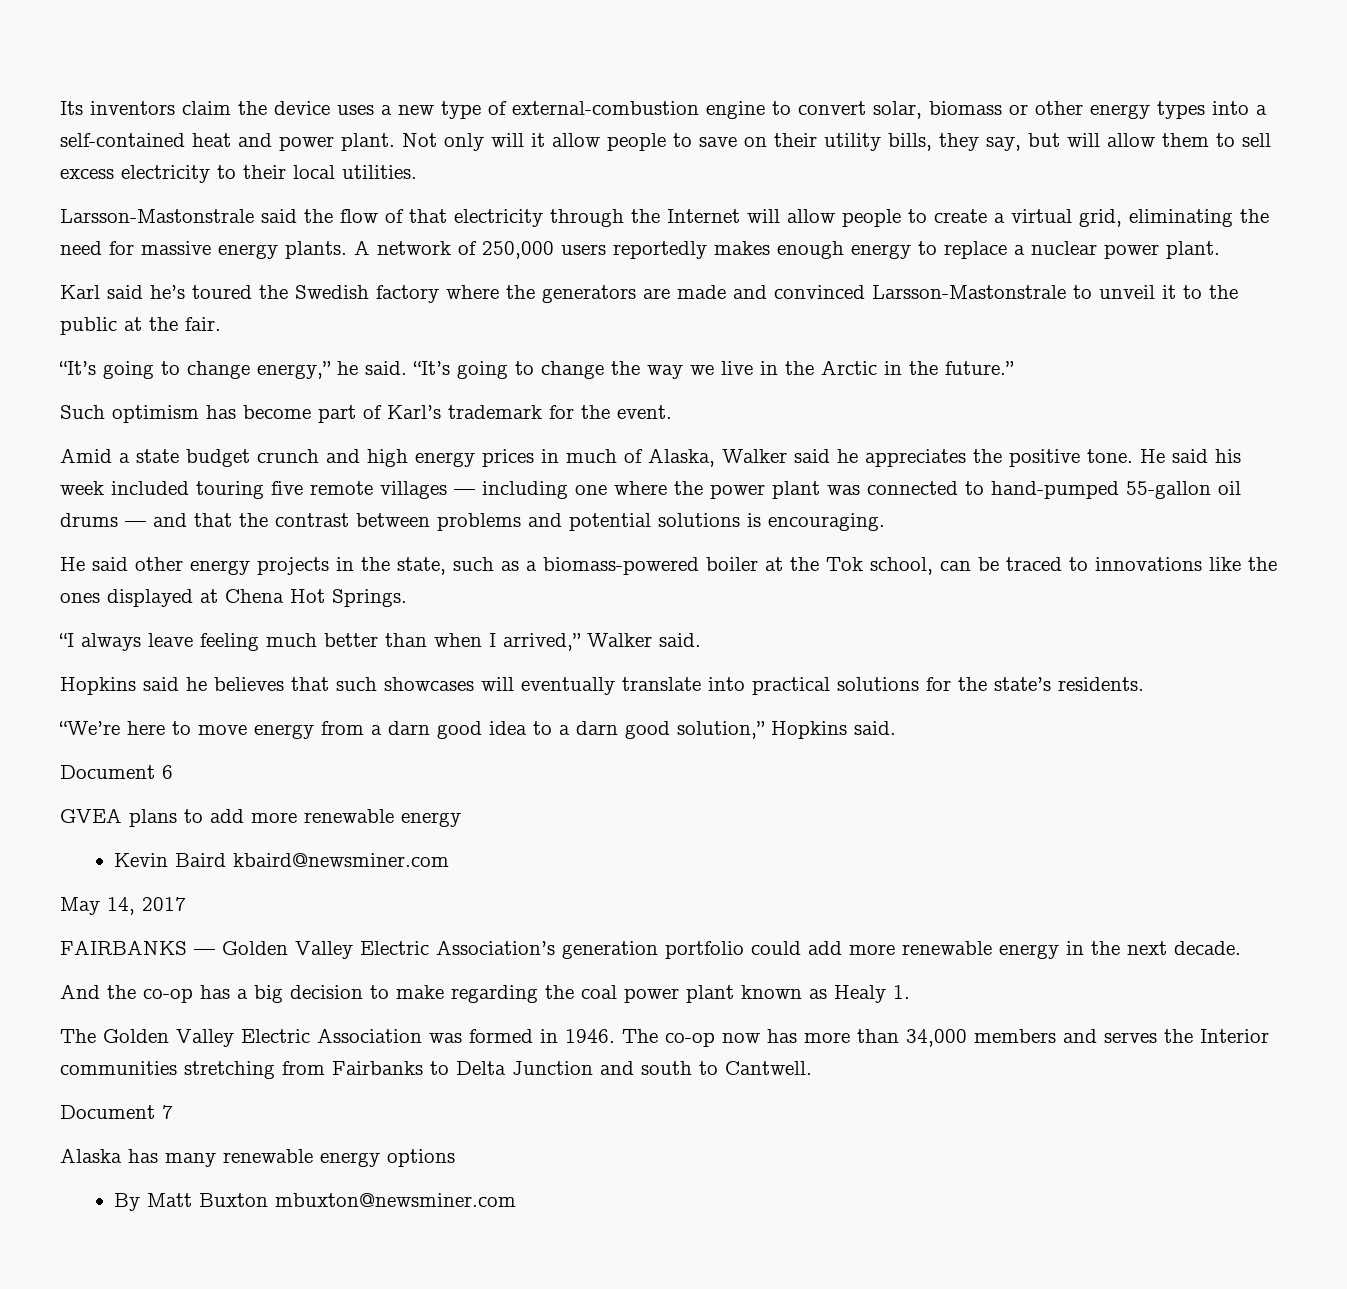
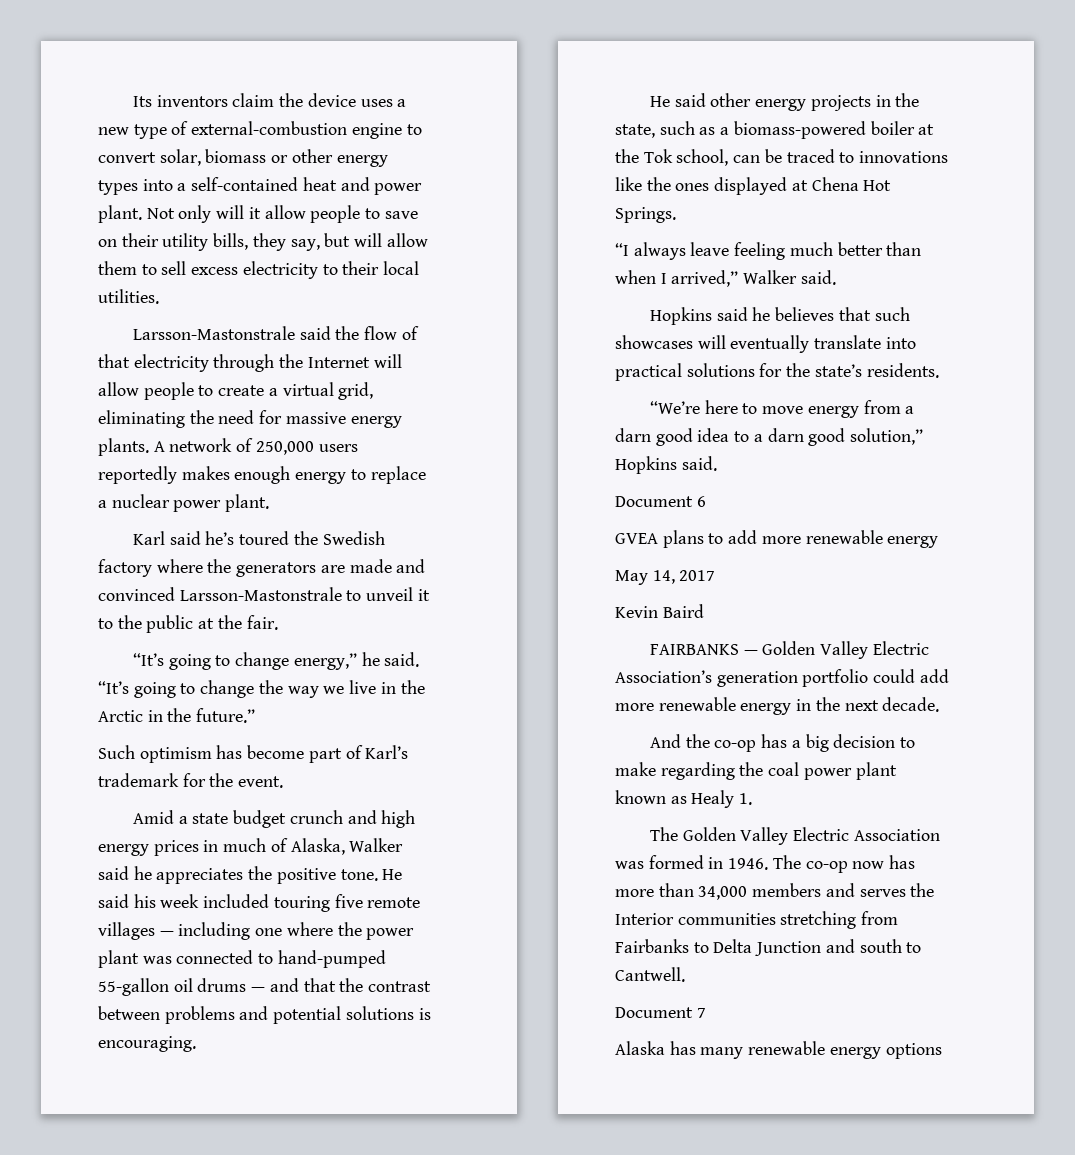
[113,853,449,867] // Kevin Baird kbaird@newsminer.com -> (939, 542) none
(186, 904) none -> [615,604,704,618] // Kevin Baird
[113,1193,516,1211] // By Matt Buxton mbuxton@newsminer.com -> (942, 1051) none

